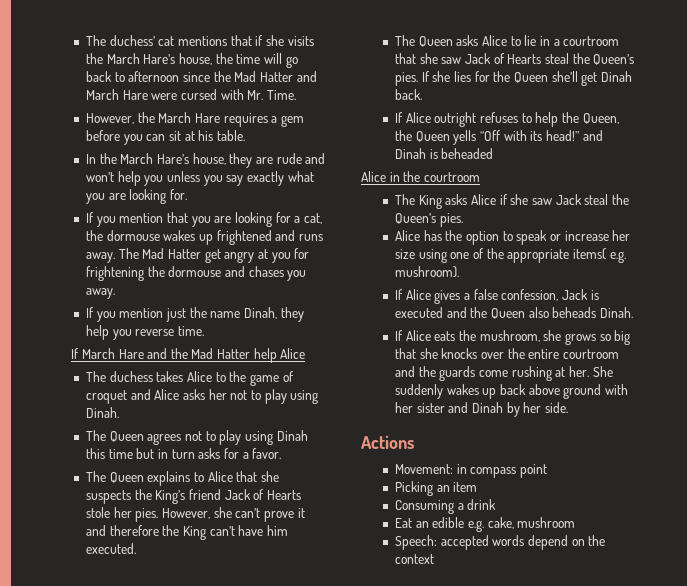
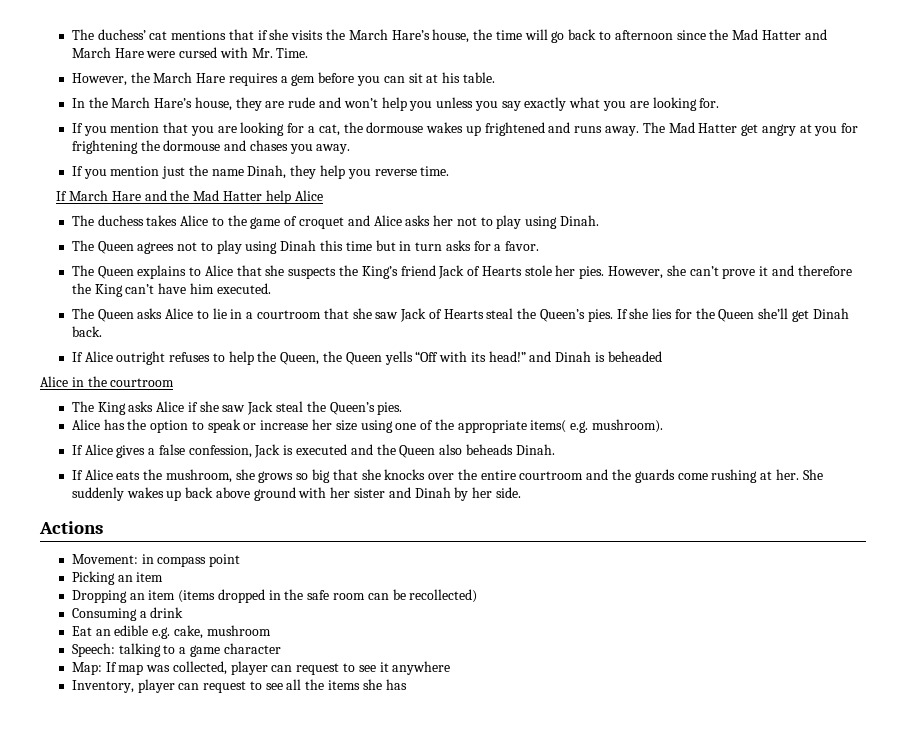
(478, 487) none -> [71,589,478,603] // Dropping an item (items dropped in the safe room can be recollected)
[440,535,606,550] [395,554,435,564] accepted words depend on the context -> [118,643,281,657] [71,661,451,675] [71,679,407,693] talking to a game character // Map: If map was collected, player can request to see it anywhere // Inventory, player can request to see all the items she has

